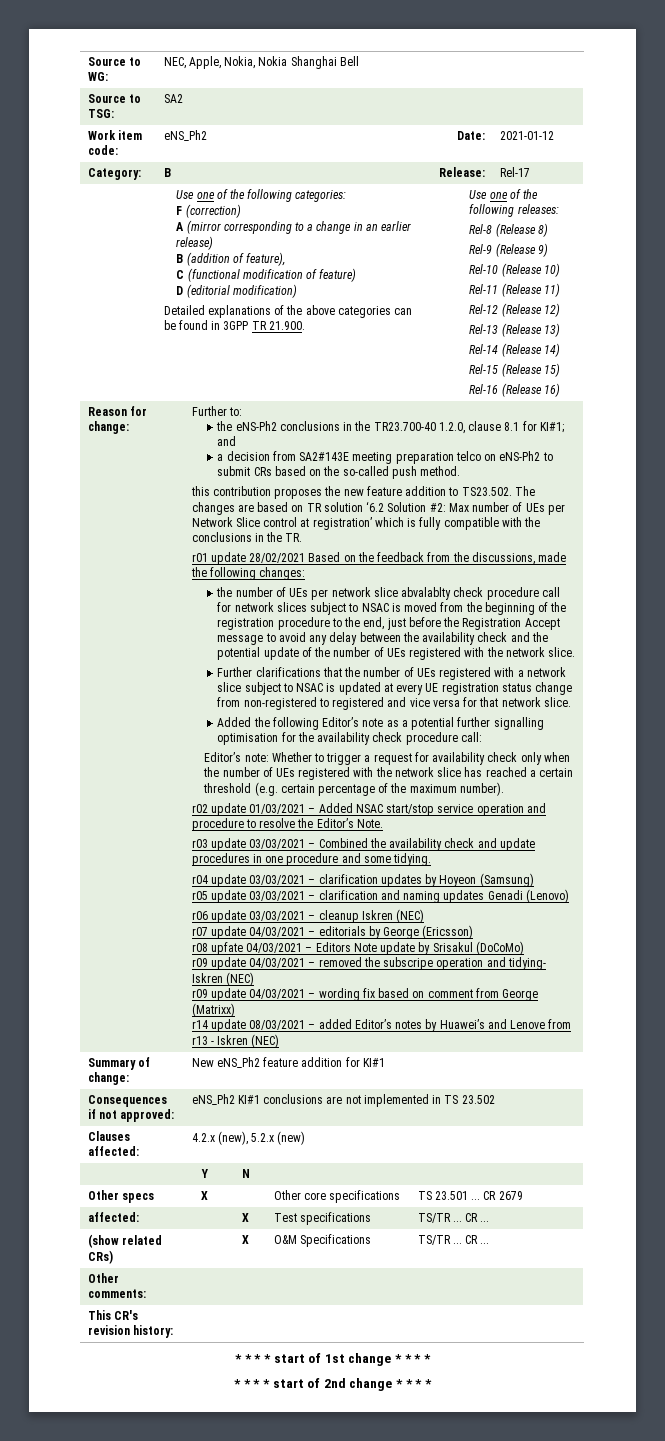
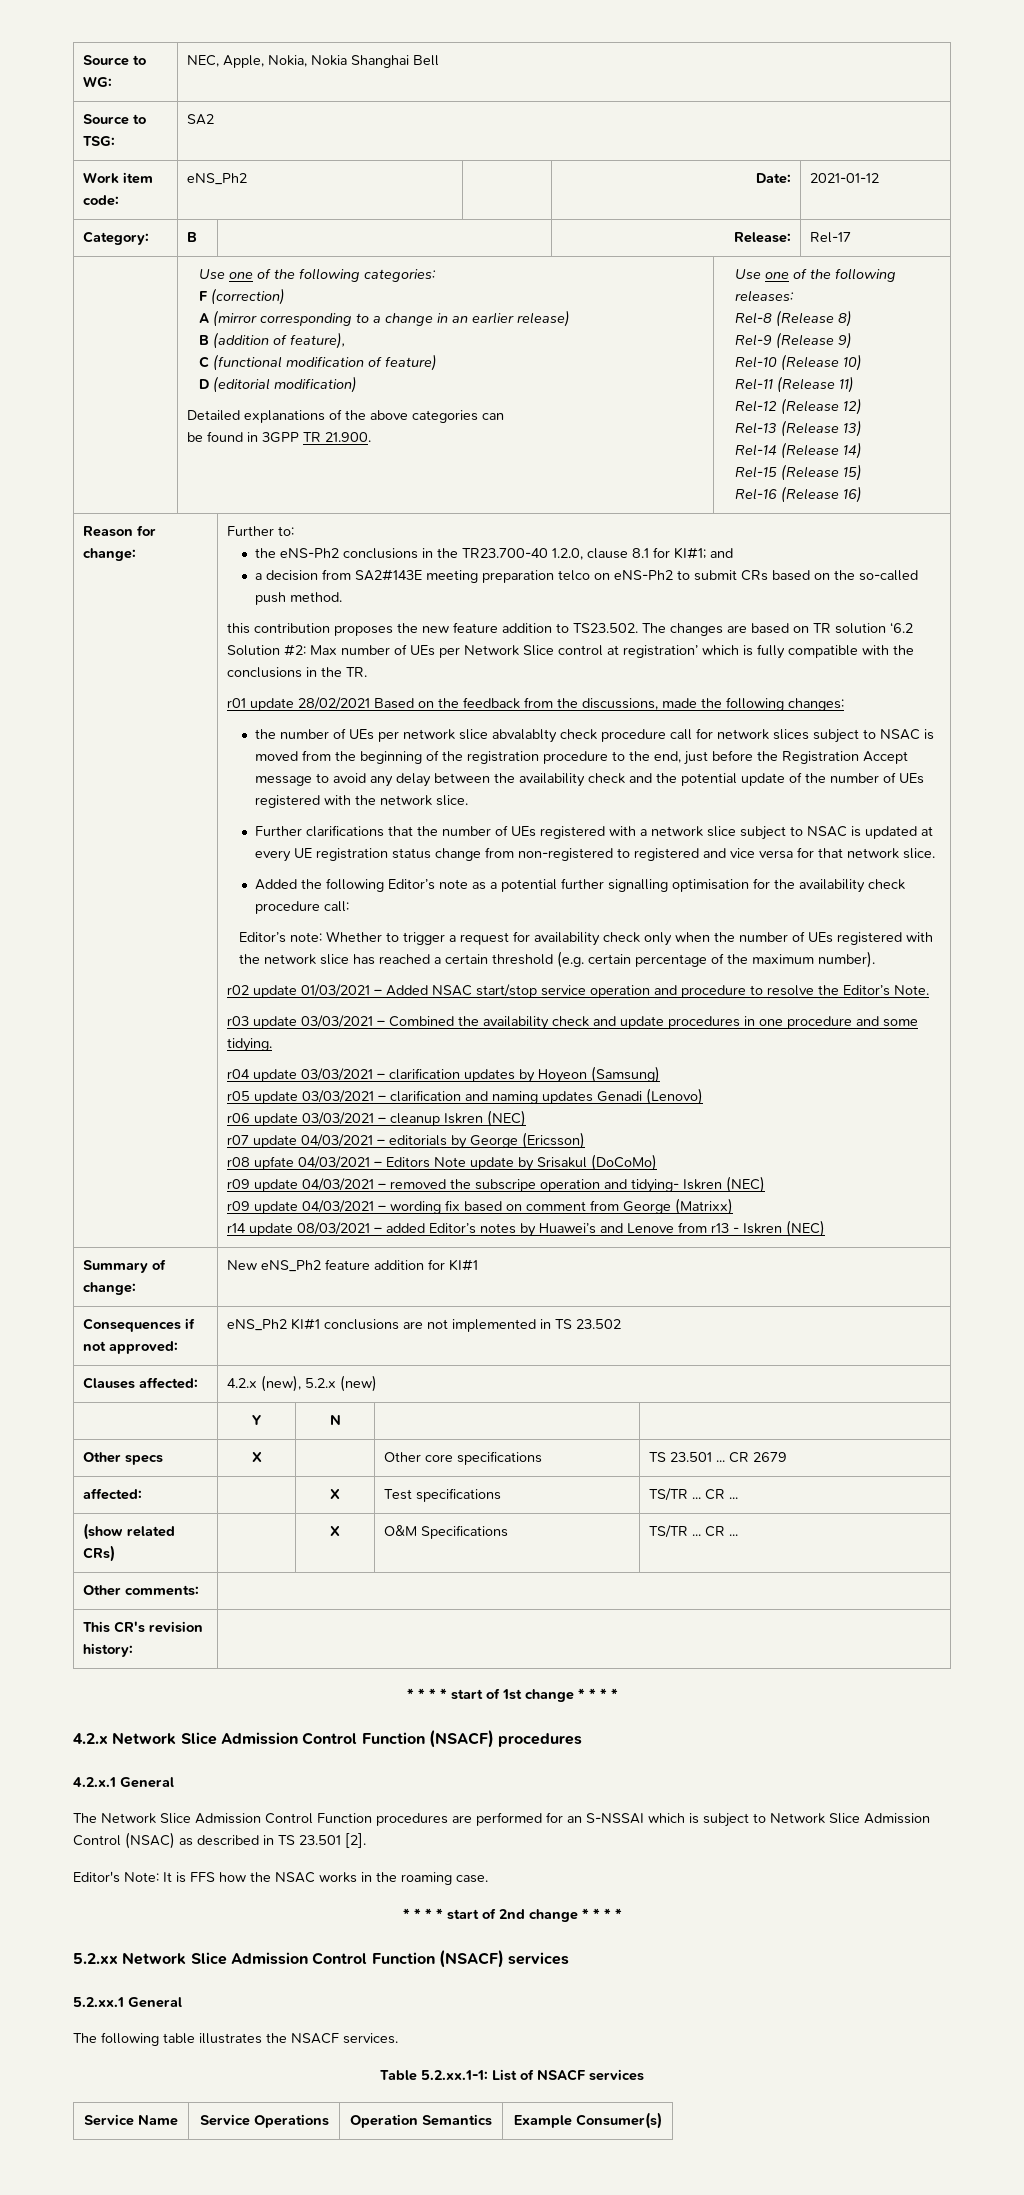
(432, 1358) none -> [73,1730,583,1748] [73,1777,174,1788] [73,1812,930,1827] [73,1832,366,1849] [73,1871,488,1885] // 4.2.x Network Slice Admission Control Function (NSACF) procedures // 4.2.x.1 General // The Network Slice Admission Control Function procedures are performed for an S-NSSAI which is subject to Network Slice Admission Control (NSAC) as described in TS 23.501 [2]. // Editor's Note: It is FFS how the NSAC works in the roaming case.
(433, 1383) none -> [73,1950,570,1968] [73,1997,182,2008] [73,2032,398,2046] [380,2069,644,2081] [84,2114,178,2126] [199,2114,329,2128] [349,2114,492,2128] [513,2112,662,2129] // 5.2.xx Network Slice Admission Control Function (NSACF) services // 5.2.xx.1 General // The following table illustrates the NSACF services. // Table 5.2.xx.1-1: List of NSACF services // Service Name | Service Operations | Operation Semantics | Example Consumer(s)

